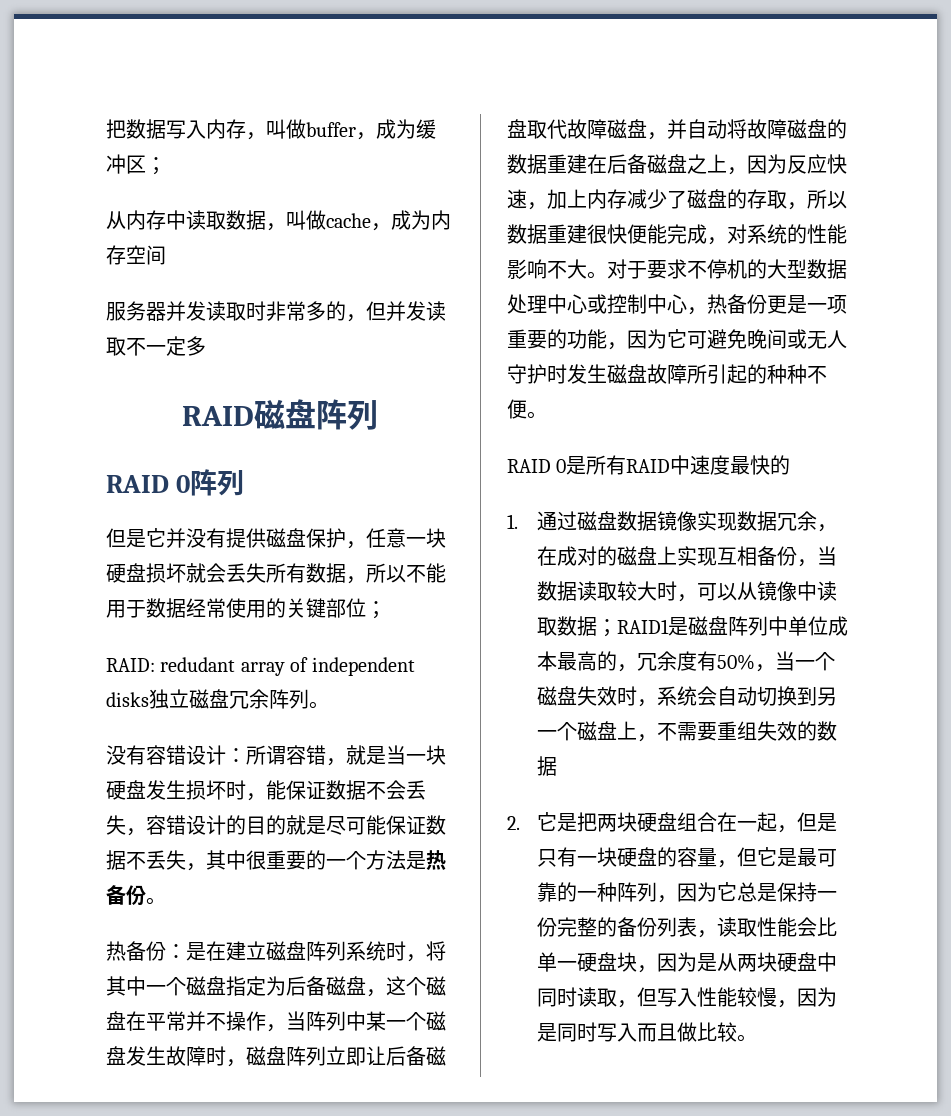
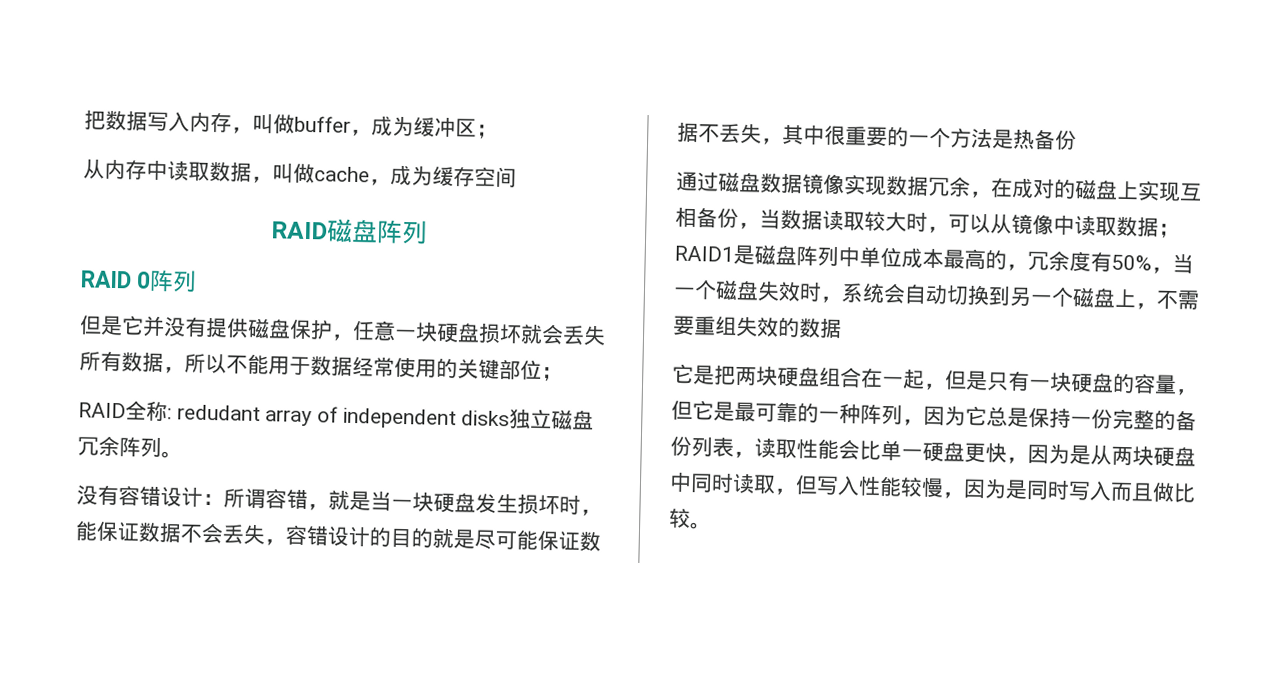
[431,210,451,230] 内 -> [432,166,454,187] 缓
[106,301,446,322] [106,336,206,356] // 服务器并发读取时非常多的，但并发读取不一定多 -> (517, 177) none
[106,658,155,672] RAID: -> [78,400,172,422] RAID全称:
[146,897,166,905] [106,941,446,962] [106,976,446,997] [106,1011,446,1032] [106,1046,446,1067] [507,119,847,140] [507,154,847,175] [507,189,847,210] [507,224,847,245] [507,259,847,279] [507,294,847,315] [507,329,847,350] [507,364,827,384] [507,399,547,419] [507,455,791,475] [507,514,518,529] 。 // 热备份：是在建立磁盘阵列系统时，将其中一个磁盘指定为后备磁盘，这个磁盘在平常并不操作，当阵列中某一个磁盘发生故障时，磁盘阵列立即让后备磁盘取代故障磁盘，并自动将故障磁盘的数据重建在后备磁盘之上，因为反应快速，加上内存减少了磁盘的存取，所以数据重建很快便能完成，对系统的性能影响不大。对于要求不停机的大型数据处理中心或控制中心，热备份更是一项重要的功能，因为它可避免晚间或无人守护时发生磁盘故障所引起的种种不便。 // RAID 0是所有RAID中速度最快的 // 1. -> (1077, 140) //
[507,816,520,830] 2. -> (842, 328) none
[617,952,638,972] 块 -> [964,442,1007,464] 更快

